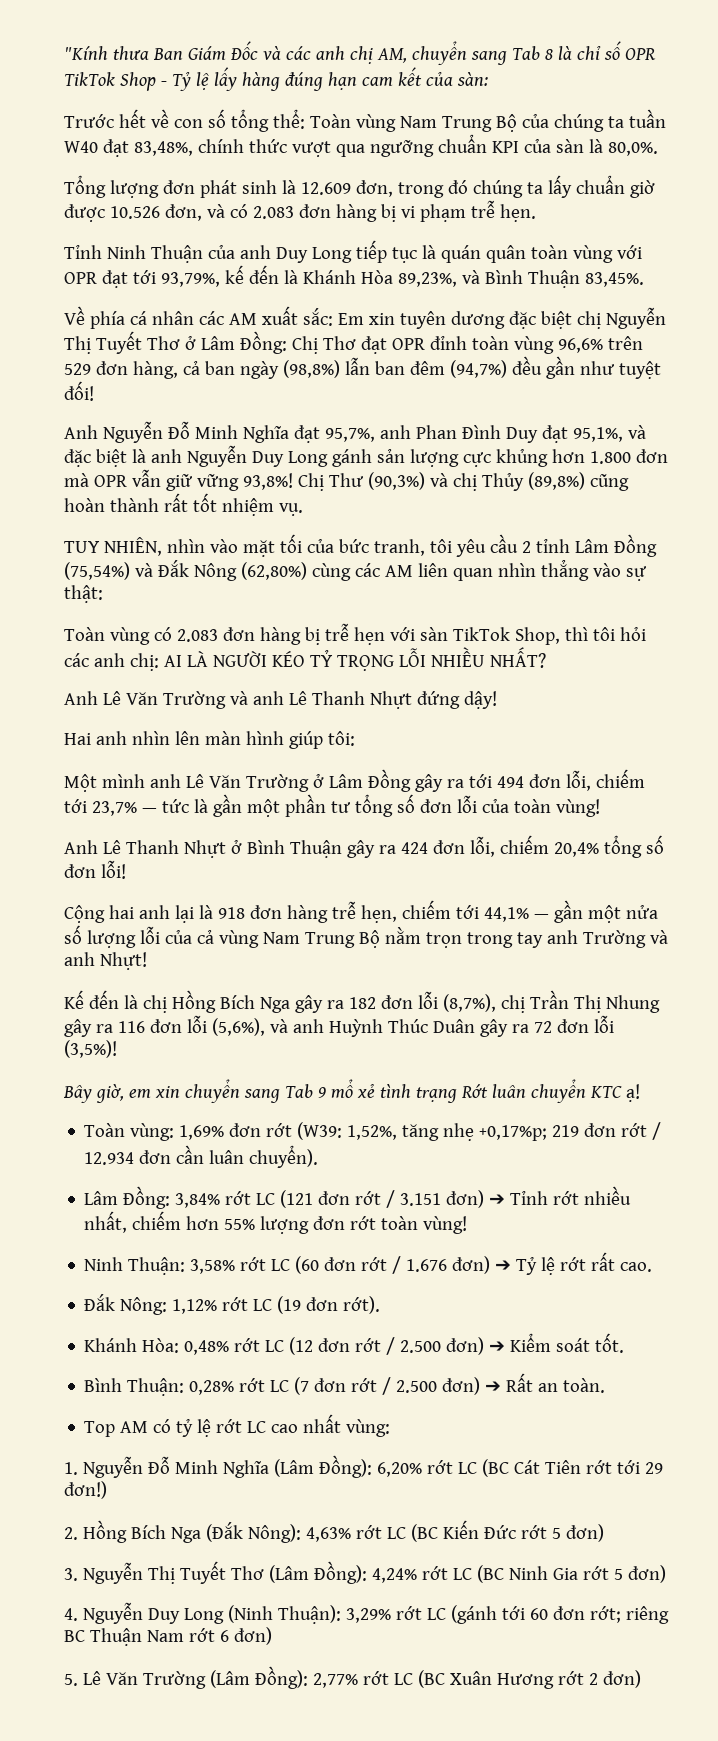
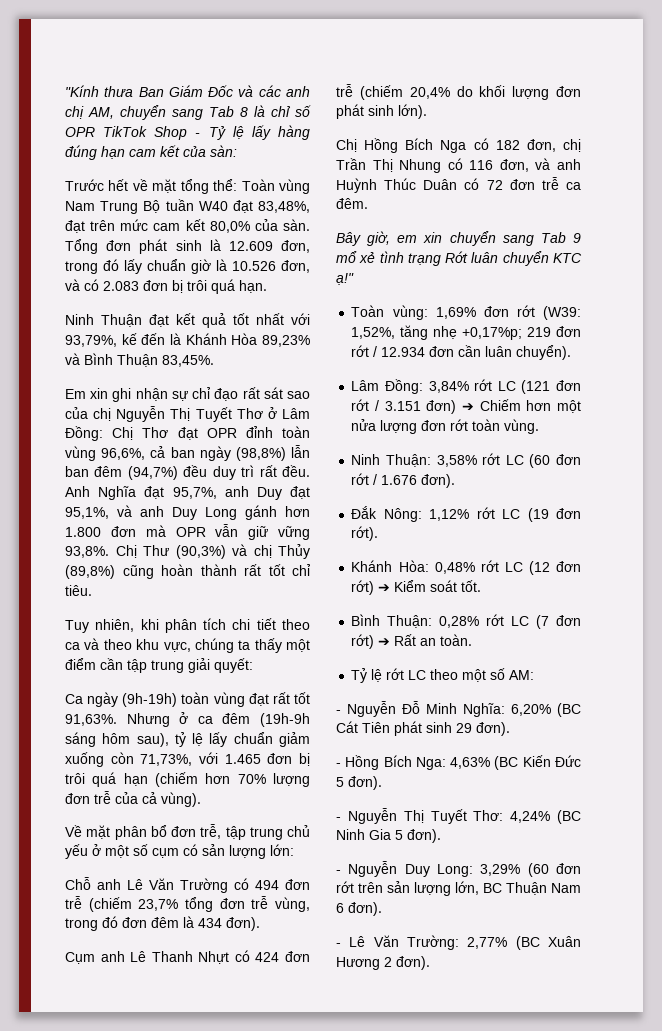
[173,109,226,128] con số -> [152,179,177,193] mặt
[521,114,624,132] của chúng ta -> (161, 206) none
[197,134,658,157] [64,175,159,198] chính thức vượt qua ngưỡng chuẩn KPI của sàn là 80,0%. // Tổng lượng -> [65,219,310,233] [65,239,98,254] đạt trên mức cam kết 80,0% của sàn. Tổng
[472,180,543,198] chúng ta -> (119, 265) none
[64,204,105,222] được -> [216,259,227,271] là
[335,200,536,222] [64,240,642,263] [64,270,156,288] hàng bị vi phạm trễ hẹn. // Tỉnh Ninh Thuận của anh Duy Long tiếp tục là quán quân toàn vùng với OPR đạt tới -> [172,279,267,294] [65,313,310,328] bị trôi quá hạn. // Ninh Thuận đạt kết quả tốt nhất với
[397,272,457,287] 89,23%, -> [262,335,310,347] 89,23%
[64,306,572,329] Về phía cá nhân các AM xuất sắc: Em xin tuyên dương đặc biệt -> [65,387,311,402] [65,407,88,419] Em xin ghi nhận sự chỉ đạo rất sát sao của
[557,336,643,353] [64,361,178,379] 96,6% trên 529 đơn hàng, -> [101,448,146,460] 96,6%,
[545,356,661,379] [64,381,94,401] [64,421,238,443] gần như tuyệt đối! // Anh Nguyễn Đỗ Minh -> [212,465,310,480] [65,486,90,497] duy trì rất đều. Anh
[415,425,501,439] Phan Đình -> (249, 491) none
[64,445,548,467] đặc biệt là anh Nguyễn Duy Long gánh sản lượng cực khủng -> [140,505,277,520] anh Duy Long gánh
[242,473,293,490] 93,8%! -> [65,546,109,558] 93,8%.
[221,498,303,516] [64,534,657,557] [64,559,647,581] [64,585,103,603] [64,623,646,645] [64,647,546,671] [64,691,497,709] [64,731,355,749] [64,769,645,792] [64,794,600,817] [64,835,664,858] [64,860,126,879] [64,900,658,923] [64,925,668,948] [64,952,147,970] [64,990,660,1013] [64,1015,265,1037] nhiệm vụ. // TUY NHIÊN, nhìn vào mặt tối của bức tranh, tôi yêu cầu 2 tỉnh Lâm Đồng (75,54%) và Đắk Nông (62,80%) cùng các AM liên quan nhìn thẳng vào sự thật: // Toàn vùng có 2.083 đơn hàng bị trễ hẹn với sàn TikTok Shop, thì tôi hỏi các anh chị: AI LÀ NGƯỜI KÉO TỶ TRỌNG LỖI NHIỀU NHẤT? // Anh Lê Văn Trường và anh Lê Thanh Nhựt đứng dậy! // Hai anh nhìn lên màn hình giúp tôi: // Một mình anh Lê Văn Trường ở Lâm Đồng gây ra tới 494 đơn lỗi, chiếm tới 23,7% — tức là gần một phần tư tổng số đơn lỗi của toàn vùng! // Anh Lê Thanh Nhựt ở Bình Thuận gây ra 424 đơn lỗi, chiếm 20,4% tổng số đơn lỗi! // Cộng hai anh lại là 918 đơn hàng trễ hẹn, chiếm tới 44,1% — gần một nửa số lượng lỗi của cả vùng Nam Trung Bộ nằm trọn trong tay anh Trường và anh Nhựt! // Kế đến là chị Hồng Bích Nga gây ra 182 đơn lỗi (8,7%), chị Trần Thị Nhung gây ra 116 đơn lỗi (5,6%), -> [292,564,311,576] [65,585,92,596] [65,618,310,633] [65,638,310,653] [65,658,253,673] [65,692,310,707] [65,712,310,727] [65,732,310,747] [65,752,310,767] [65,772,310,787] [65,791,201,807] [65,824,310,840] [65,844,294,859] [65,877,310,893] [65,896,310,912] [65,916,260,931] [65,950,310,964] [336,84,581,100] [336,104,427,119] [336,138,581,153] [336,158,529,173] chỉ tiêu. // Tuy nhiên, khi phân tích chi tiết theo ca và theo khu vực, chúng ta thấy một điểm cần tập trung giải quyết: // Ca ngày (9h-19h) toàn vùng đạt rất tốt 91,63%. Nhưng ở ca đêm (19h-9h sáng hôm sau), tỷ lệ lấy chuẩn giảm xuống còn 71,73%, với 1.465 đơn bị trôi quá hạn (chiếm hơn 70% lượng đơn trễ của cả vùng). // Về mặt phân bổ đơn trễ, tập trung chủ yếu ở một số cụm có sản lượng lớn: // Chỗ anh Lê Văn Trường có 494 đơn trễ (chiếm 23,7% tổng đơn trễ vùng, trong đó đơn đêm là 434 đơn). // Cụm anh Lê Thanh Nhựt có 424 đơn trễ (chiếm 20,4% do khối lượng đơn phát sinh lớn). // Chị Hồng Bích Nga có 182 đơn, chị Trần Thị Nhung có 116 đơn,
[479,1015,614,1037] [64,1040,117,1058] gây ra 72 đơn lỗi (3,5%)! -> [464,177,581,190] [336,198,368,209] có 72 đơn trễ ca đêm.
[625,1084,640,1102] ạ! -> [336,273,354,285] ạ!"
[510,1186,632,1205] [84,1211,256,1233] Tỉnh rớt nhiều nhất, chiếm hơn 55% -> [479,399,581,413] [351,419,377,431] Chiếm hơn một nửa
[423,1216,468,1234] vùng! -> [504,419,540,434] vùng.
[452,1252,653,1275] đơn) ➔ Tỷ lệ rớt rất cao. -> [421,474,456,488] đơn).
[355,1337,485,1355] rớt / 2.500 đơn) -> [351,580,375,595] rớt)
[351,1377,481,1395] rớt / 2.500 đơn) -> [351,634,375,649] rớt)
[84,1414,391,1437] [64,1455,663,1478] [64,1481,107,1499] [64,1520,604,1543] [64,1561,666,1584] [64,1602,669,1624] [64,1627,272,1646] [64,1666,641,1689] Top AM có tỷ lệ rớt LC cao nhất vùng: // 1. Nguyễn Đỗ Minh Nghĩa (Lâm Đồng): 6,20% rớt LC (BC Cát Tiên rớt tới 29 đơn!) // 2. Hồng Bích Nga (Đắk Nông): 4,63% rớt LC (BC Kiến Đức rớt 5 đơn) // 3. Nguyễn Thị Tuyết Thơ (Lâm Đồng): 4,24% rớt LC (BC Ninh Gia rớt 5 đơn) // 4. Nguyễn Duy Long (Ninh Thuận): 3,29% rớt LC (gánh tới 60 đơn rớt; riêng BC Thuận Nam rớt 6 đơn) // 5. Lê Văn Trường (Lâm Đồng): 2,77% rớt LC (BC Xuân Hương rớt 2 đơn) -> [351,668,535,683] [336,701,581,717] [336,721,510,736] [336,755,581,770] [336,776,382,790] [336,808,581,824] [336,829,441,843] [336,861,581,877] [336,881,581,896] [336,902,382,916] [336,935,581,950] [336,956,430,970] Tỷ lệ rớt LC theo một số AM: // - Nguyễn Đỗ Minh Nghĩa: 6,20% (BC Cát Tiên phát sinh 29 đơn). // - Hồng Bích Nga: 4,63% (BC Kiến Đức 5 đơn). // - Nguyễn Thị Tuyết Thơ: 4,24% (BC Ninh Gia 5 đơn). // - Nguyễn Duy Long: 3,29% (60 đơn rớt trên sản lượng lớn, BC Thuận Nam 6 đơn). // - Lê Văn Trường: 2,77% (BC Xuân Hương 2 đơn).

